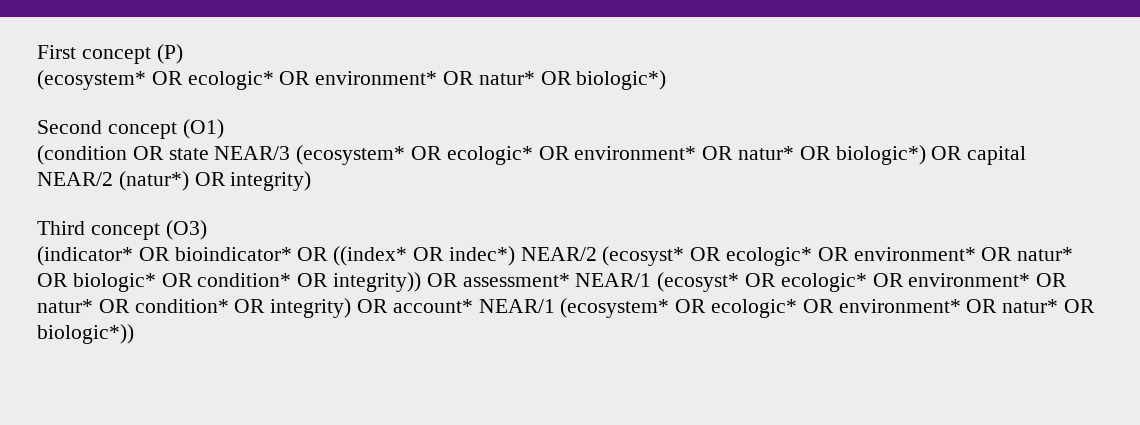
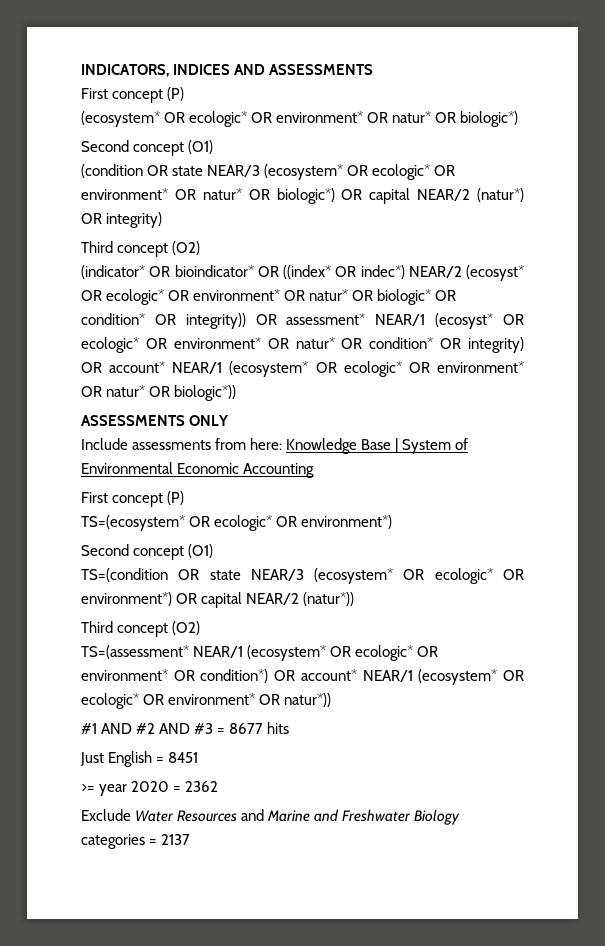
(37, 52) none -> [81,64,374,77] INDICATORS, INDICES AND ASSESSMENTS //
[165,220,207,240] (O3) -> [172,241,201,255] (O2)
(134, 334) none -> [81,415,230,426] [81,438,469,454] [81,462,315,478] [81,491,185,507] [81,515,393,531] [81,544,214,560] [81,568,524,584] [81,592,355,608] [81,621,201,637] [81,645,439,661] [81,669,524,685] [81,693,332,709] [81,722,290,734] [80,751,199,767] [81,781,219,796] [81,809,461,825] [81,834,191,849] // ASSESSMENTS ONLY // Include assessments from here: Knowledge Base | System of Environmental Economic Accounting // First concept (P) // TS=(ecosystem* OR ecologic* OR environment*) // Second concept (O1) // TS=(condition OR state NEAR/3 (ecosystem* OR ecologic* OR environment*) OR capital NEAR/2 (natur*)) // Third concept (O2) // TS=(assessment* NEAR/1 (ecosystem* OR ecologic* OR environment* OR condition*) OR account* NEAR/1 (ecosystem* OR ecologic* OR environment* OR natur*)) // #1 AND #2 AND #3 = 8677 hits // Just English = 8451 // >= year 2020 = 2362 // Exclude Water Resources and Marine and Freshwater Biology categories = 2137

